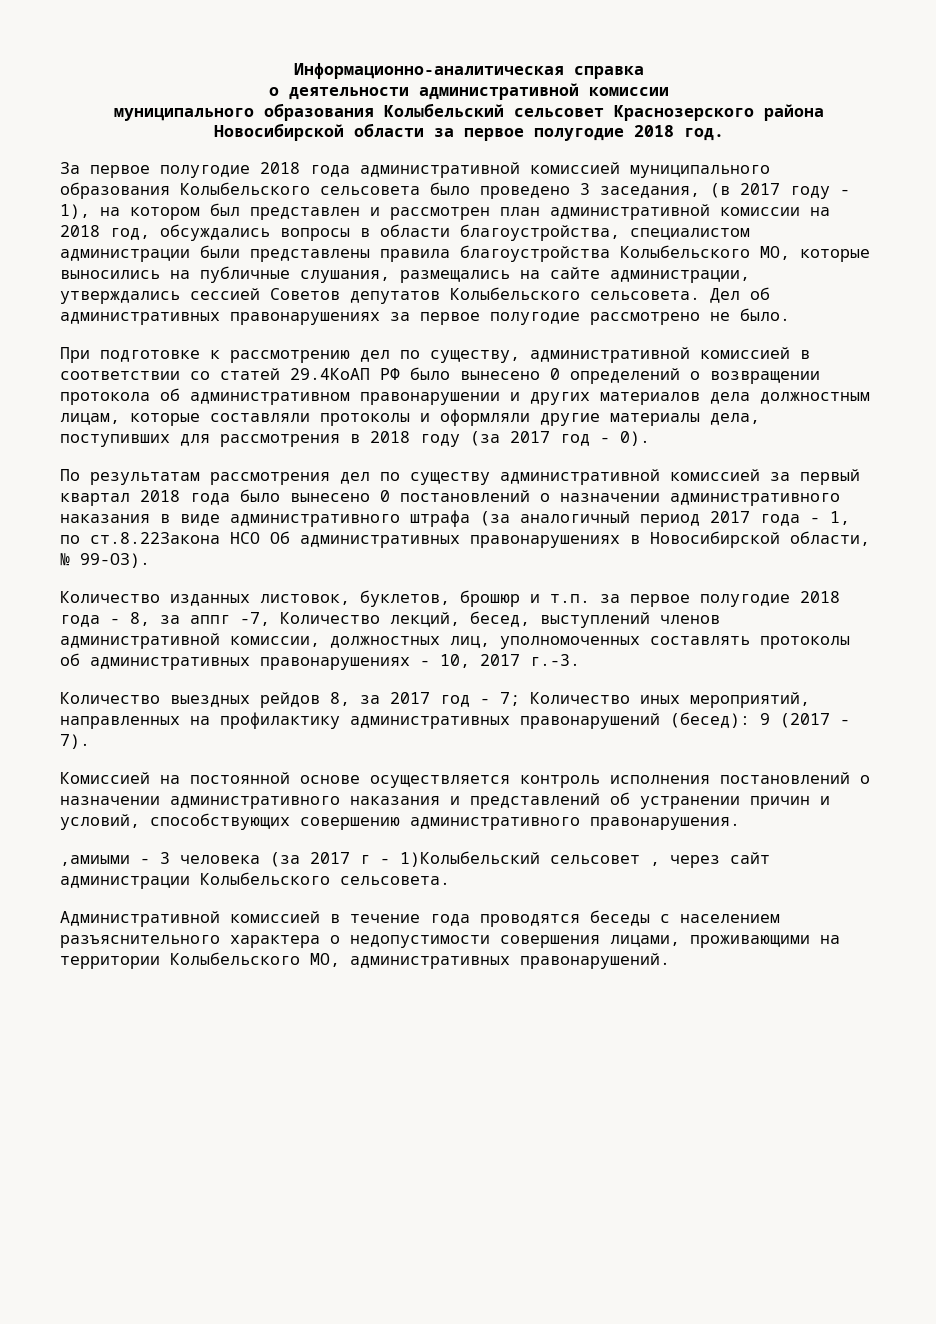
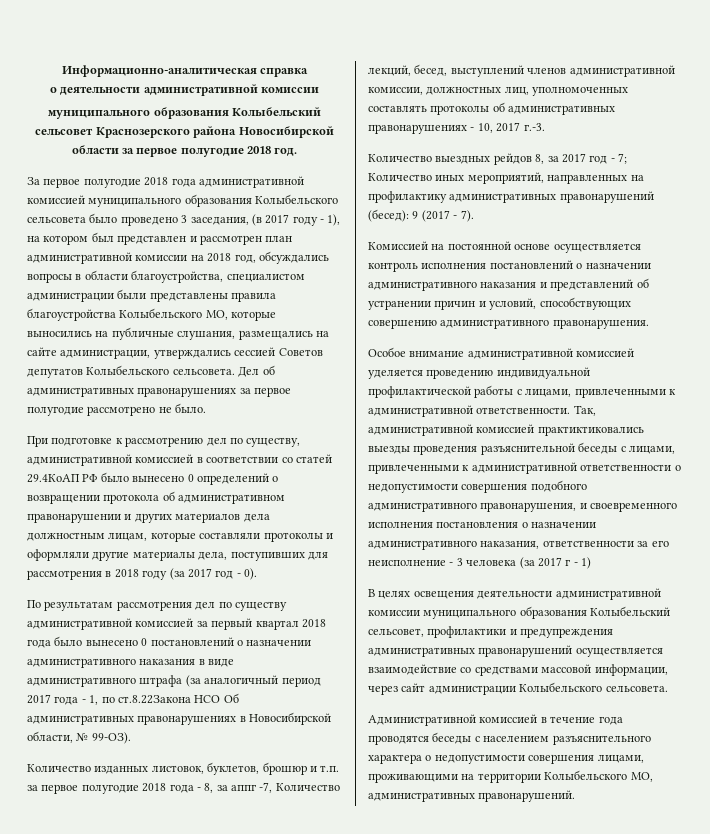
[60,855,130,866] ,амиыми -> [368,347,635,360] [368,367,590,379] [368,385,676,398] [368,405,596,417] [368,424,644,436] [368,442,675,455] [368,462,681,474] [368,480,587,493] [368,502,678,512] [368,521,597,528] [368,540,669,550] [368,560,446,566] Особое внимание административной комиссией уделяется проведению индивидуальной профилактической работы с лицами, привлеченными к административной ответственности. Так, административной комиссией практиктиковались выезды проведения разъяснительной беседы с лицами, привлеченными к административной ответственности о недопустимости совершения подобного административного правонарушения, и своевременного исполнения постановления о назначении административного наказания, ответственности за его неисполнение
[400,851,660,867] 1)Колыбельский сельсовет , -> [581,557,591,569] [368,588,661,600] [368,606,671,619] [368,626,614,638] [368,645,663,657] [368,664,668,676] 1) // В целях освещения деятельности административной комиссии муниципального образования Колыбельский сельсовет, профилактики и предупреждения административных правонарушений осуществляется взаимодействие со средствами массовой информации,

